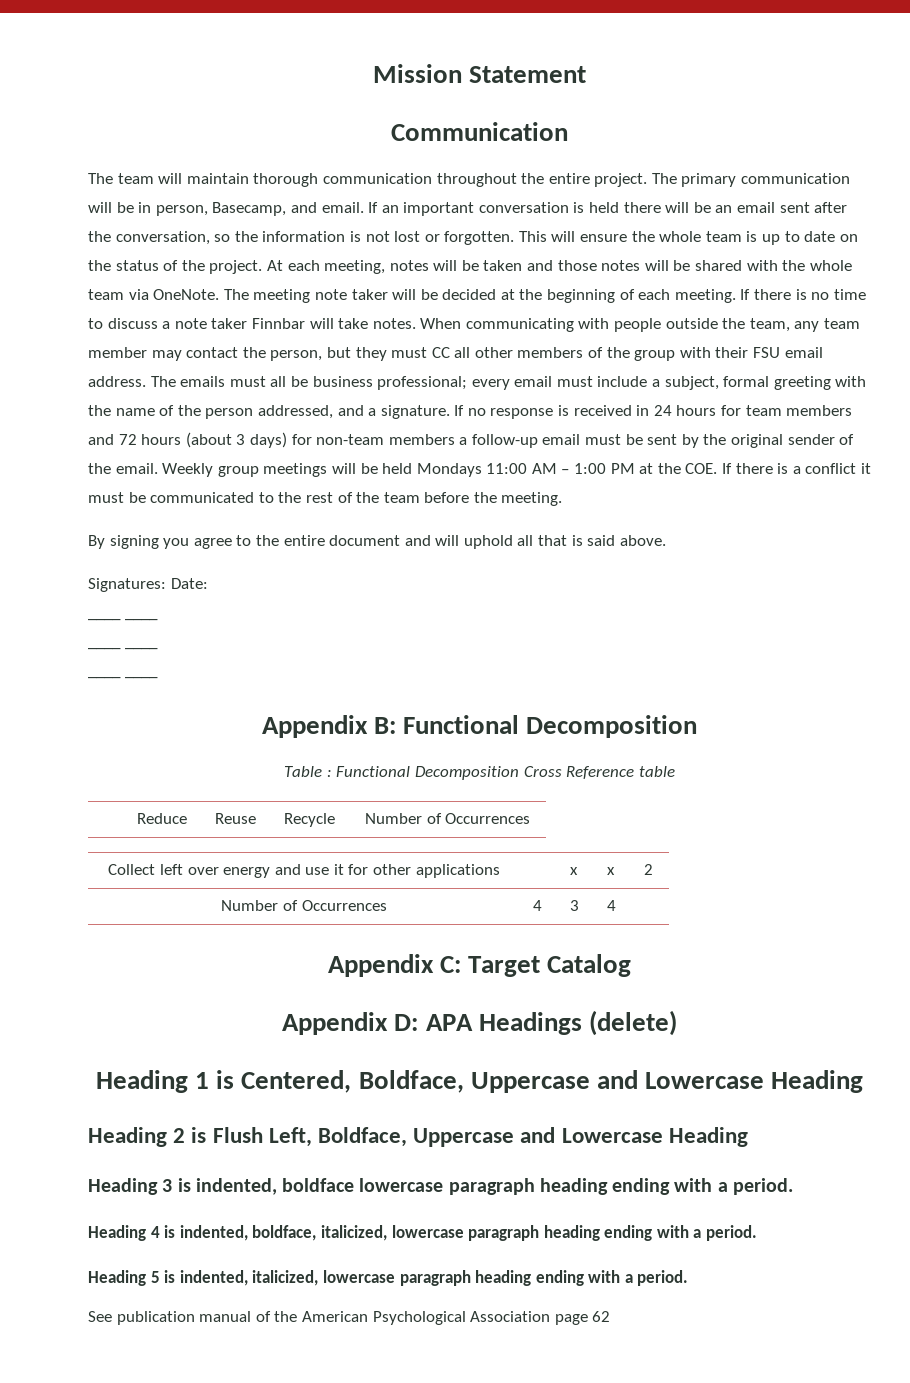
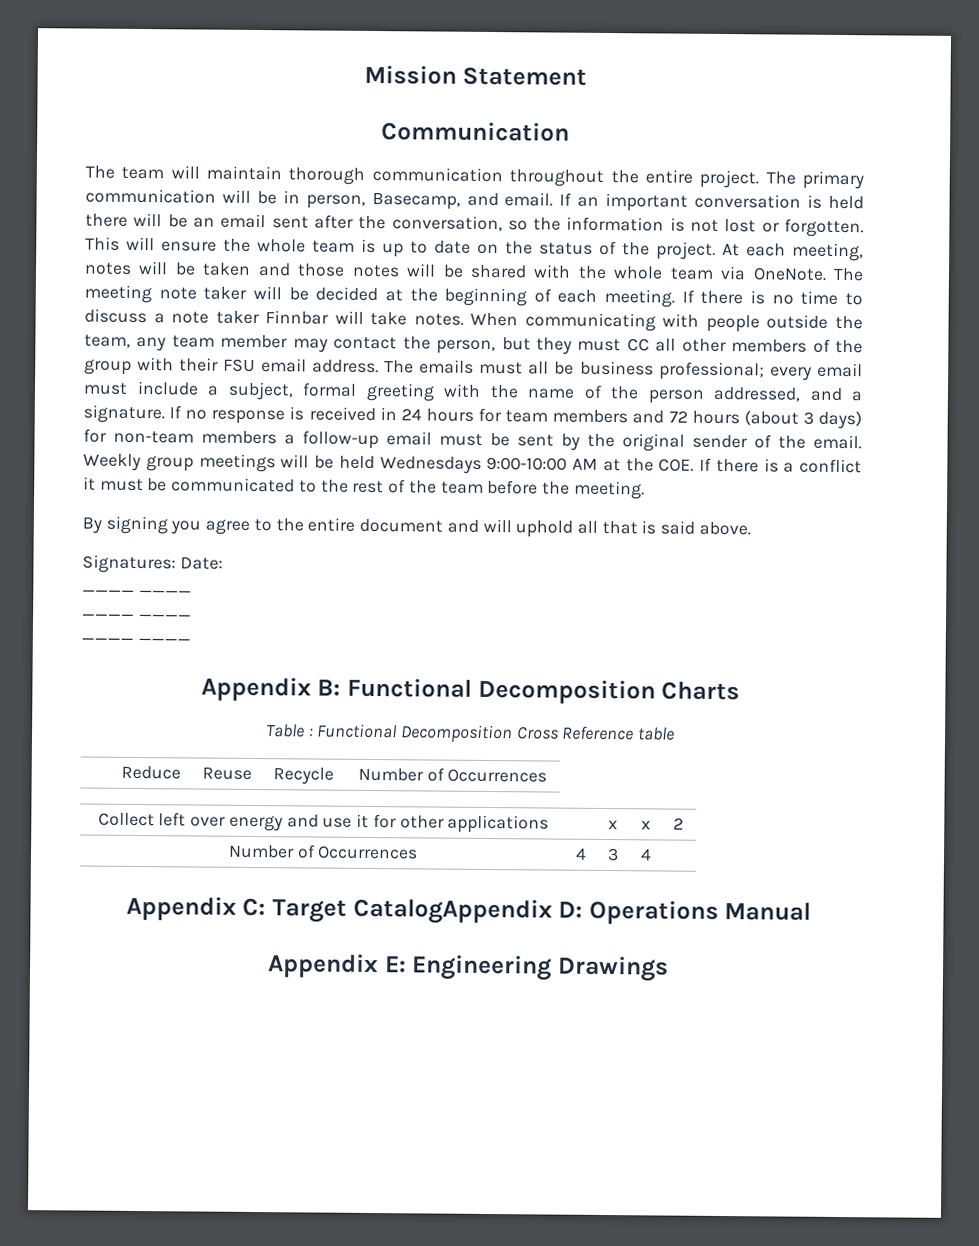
[416,463,635,477] Mondays 11:00 AM – 1:00 PM -> [379,456,598,474] Wednesdays 9:00-10:00 AM
(698, 726) none -> [661,681,741,701] Charts
[547,954,632,977] [282,1010,677,1036] [95,1070,864,1093] [88,1127,748,1147] [88,1178,793,1195] [88,1225,758,1241] [88,1270,689,1286] [88,1311,611,1325] Catalog // Appendix D: APA Headings (delete) // Heading 1 is Centered, Boldface, Uppercase and Lowercase Heading // Heading 2 is Flush Left, Boldface, Uppercase and Lowercase Heading // Heading 3 is indented, boldface lowercase paragraph heading ending with a period. // Heading 4 is indented, boldface, italicized, lowercase paragraph heading ending with a period. // Heading 5 is indented, italicized, lowercase paragraph heading ending with a period. // See publication manual of the American Psychological Association page 62 -> [352,897,812,925] [267,953,669,982] CatalogAppendix D: Operations Manual // Appendix E: Engineering Drawings

